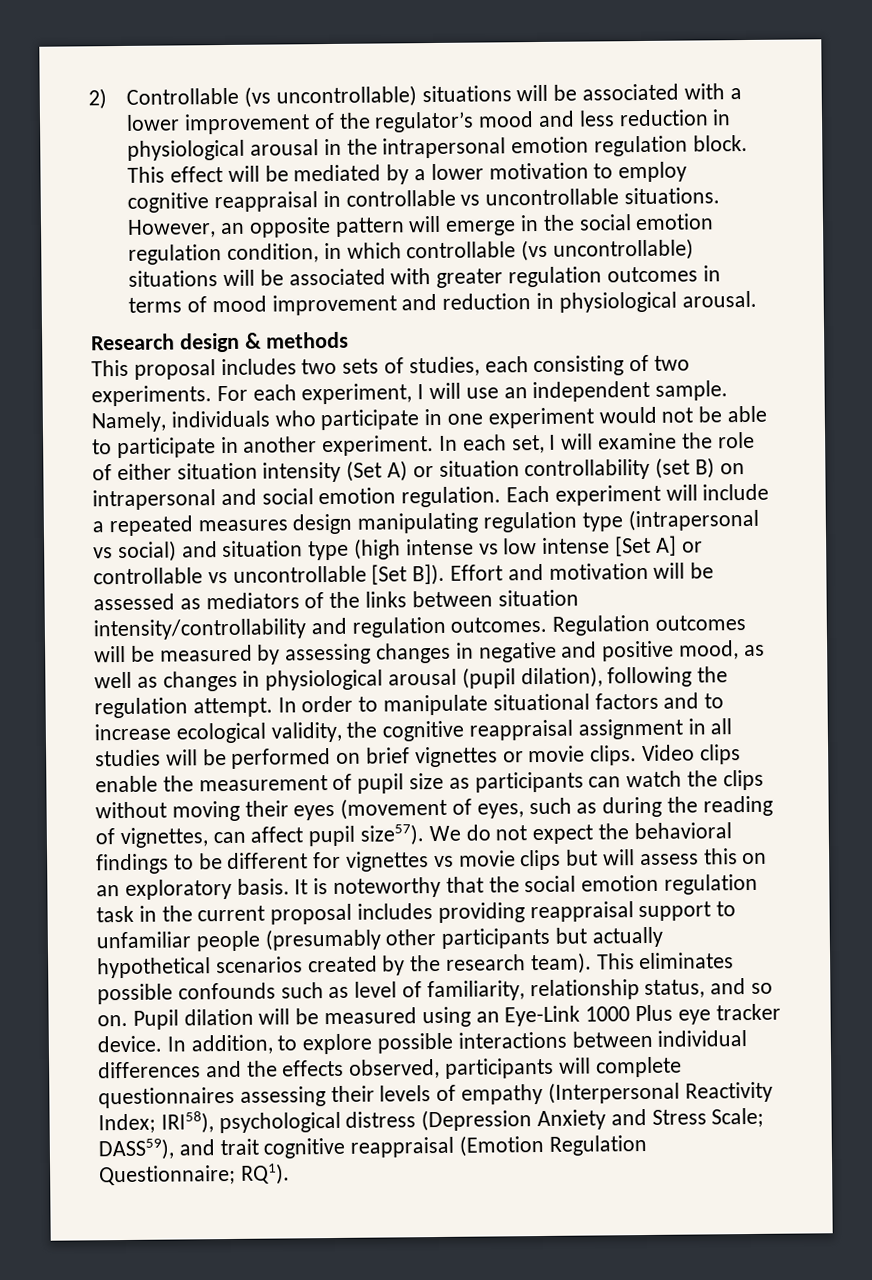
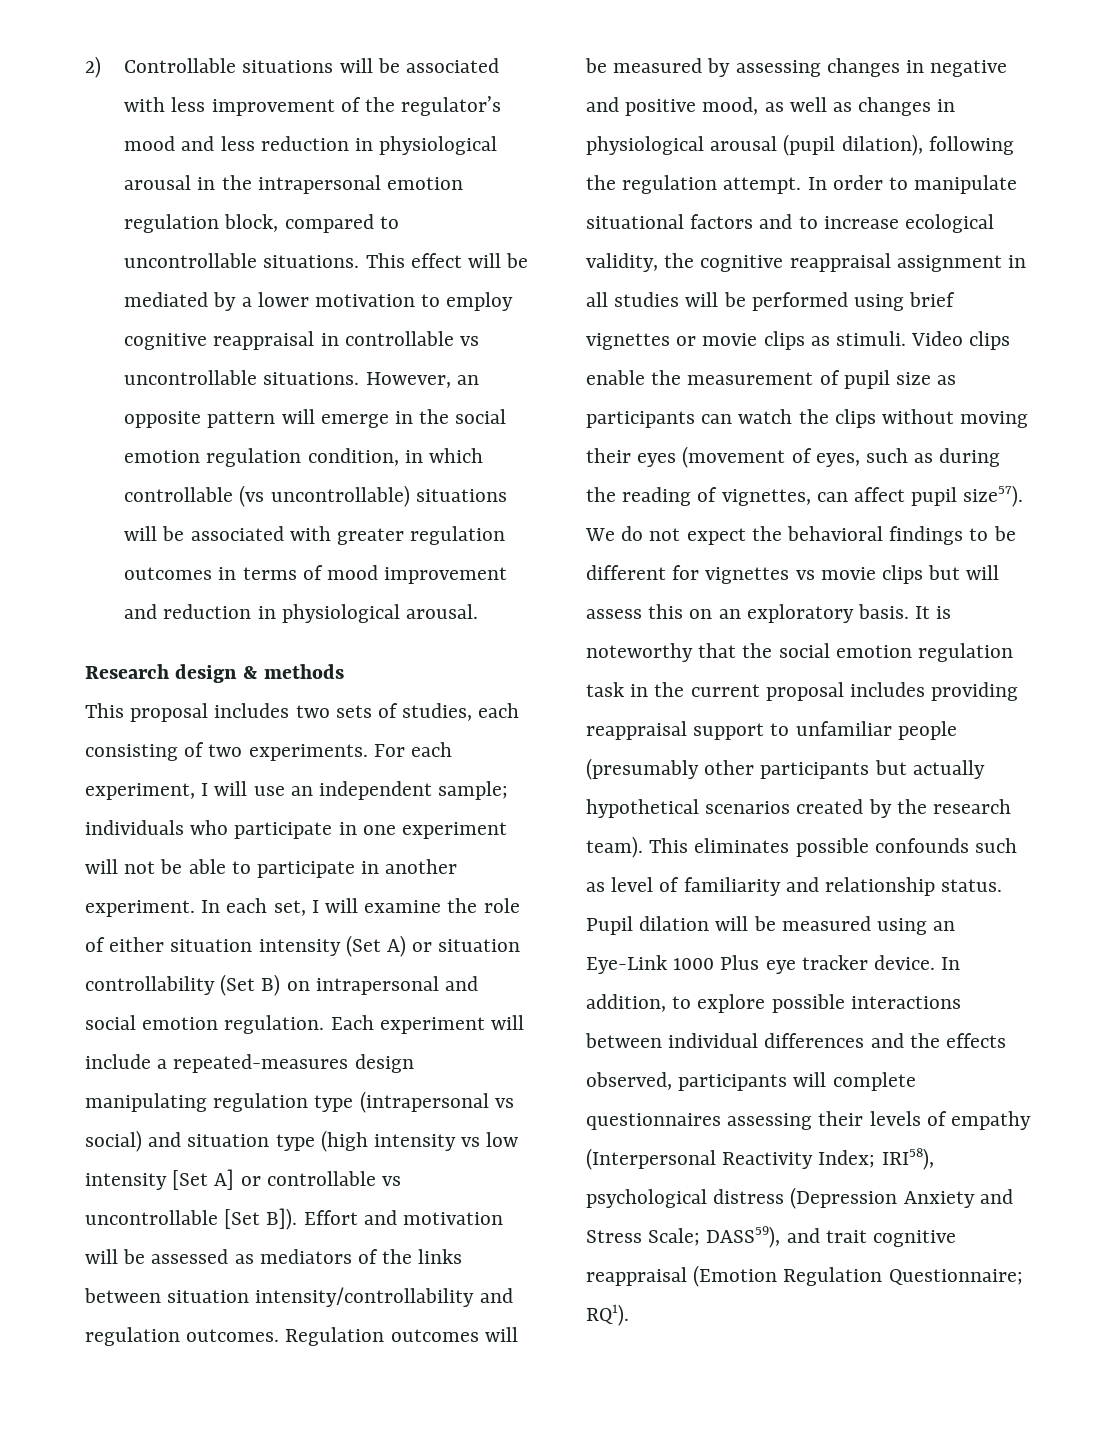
[244,83,742,108] [126,114,181,131] (vs uncontrollable) situations will be associated with a lower -> [242,58,499,73] [124,97,206,112] situations will be associated with less
[692,134,748,152] block. -> [224,214,399,233] [124,253,360,268] block, compared to uncontrollable situations.
[655,380,729,401] [91,411,166,433] sample. Namely, -> [438,781,509,800] sample;
[598,406,657,424] would -> [85,859,118,874] will
[655,457,691,479] (set -> [220,974,256,996] (Set
[108,515,288,537] repeated measures -> [173,1054,349,1073] repeated-measures
[405,538,474,556] intense -> [374,1134,457,1151] intensity
[542,537,611,554] intense -> [85,1173,167,1190] intensity
[336,752,362,764] on -> [854,294,905,311] using
[590,745,638,766] clips. -> [763,331,907,350] clips as stimuli.
[426,978,774,1002] [97,1014,128,1027] familiarity, relationship status, and so on. -> [683,877,1003,896] familiarity and relationship status.

